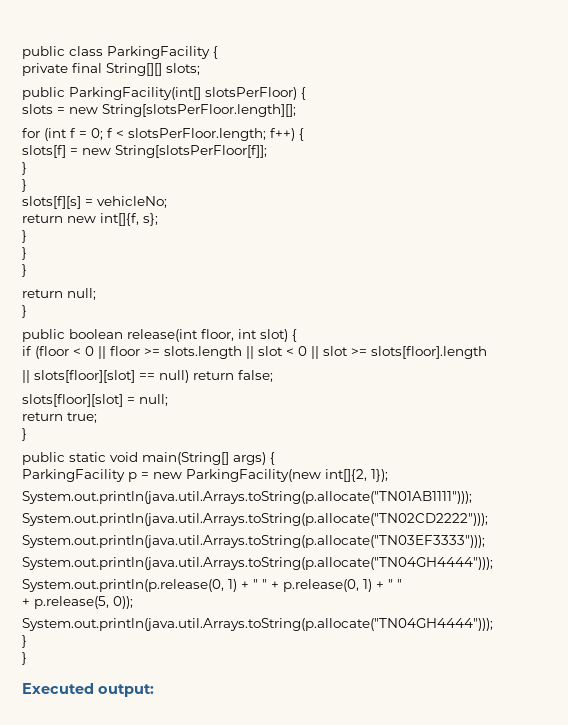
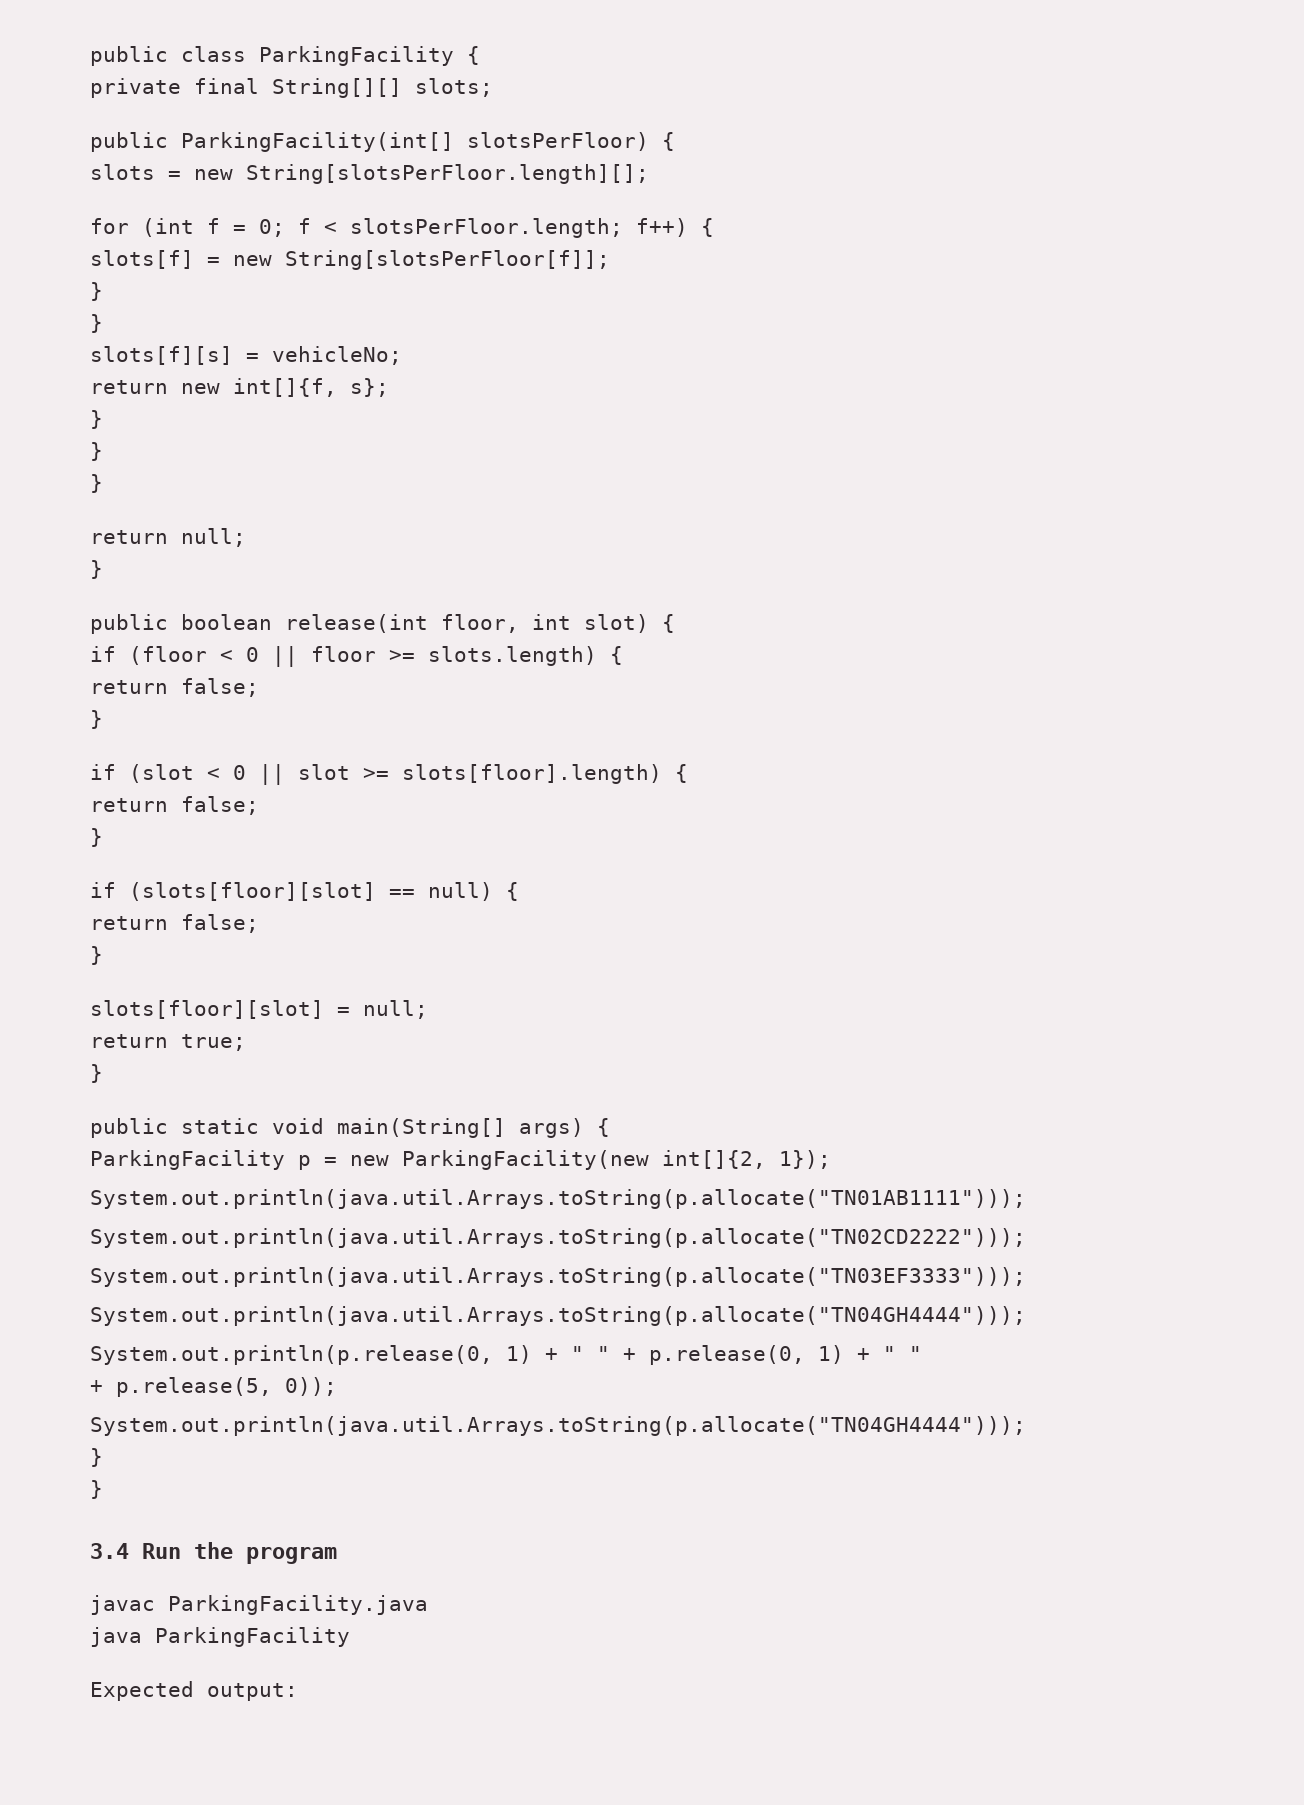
[164,346,283,359] slots.length || slot -> [428,646,623,666] [90,678,259,697] [90,710,103,729] [90,764,194,783] slots.length) { // return false; // } // if (slot
[371,346,487,359] [22,370,135,383] slots[floor].length // || slots[floor][slot] -> [402,764,688,784] [90,796,259,815] [90,828,103,847] [90,882,376,901] slots[floor].length) { // return false; // } // if (slots[floor][slot]
[193,370,273,382] return false; -> [506,882,519,901] [90,914,259,933] [90,946,103,965] { // return false; // }
[22,683,94,694] Executed -> [90,1542,337,1564] [90,1595,428,1615] [90,1627,350,1647] [90,1681,194,1701] 3.4 Run the program // javac ParkingFacility.java // java ParkingFacility // Expected

